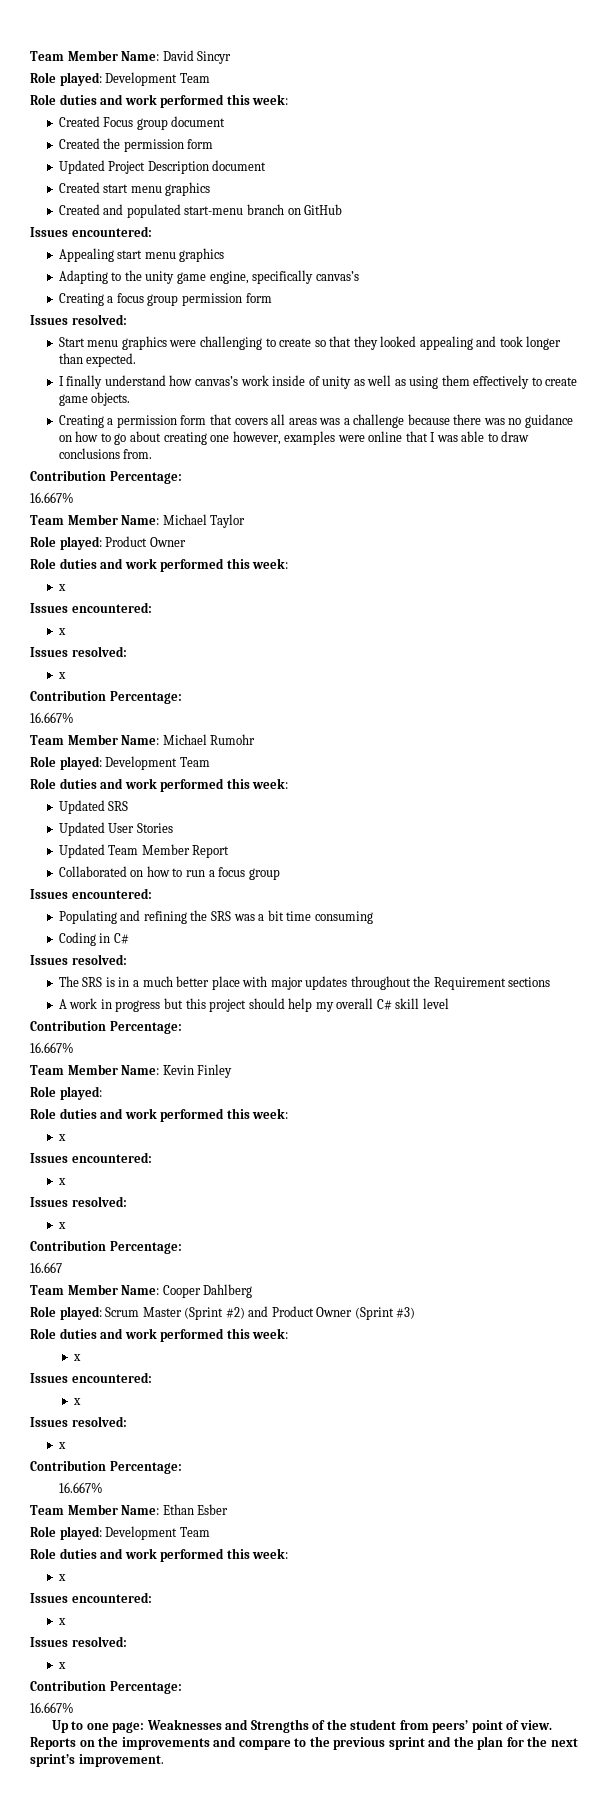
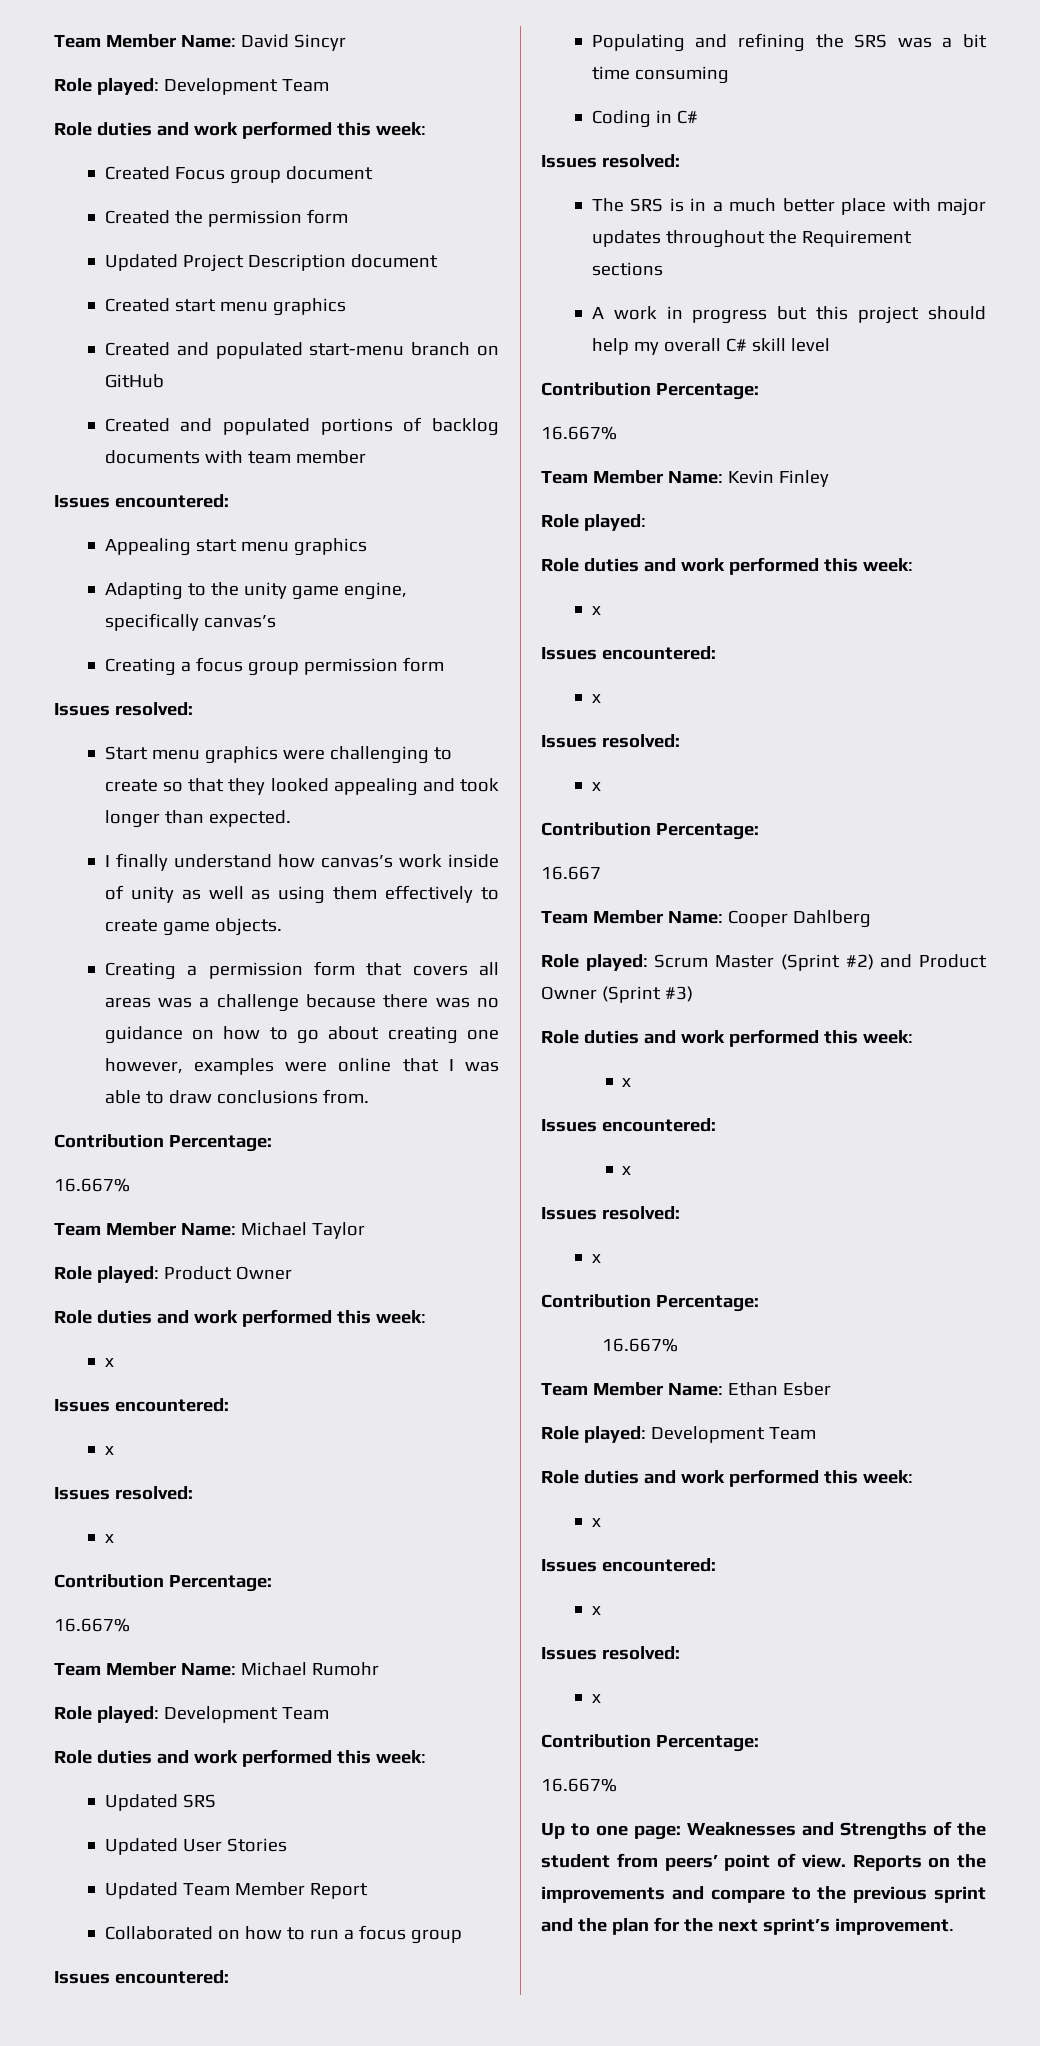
(343, 209) none -> [104,417,499,436] [104,450,366,464] // Created and populated portions of backlog documents with team member

